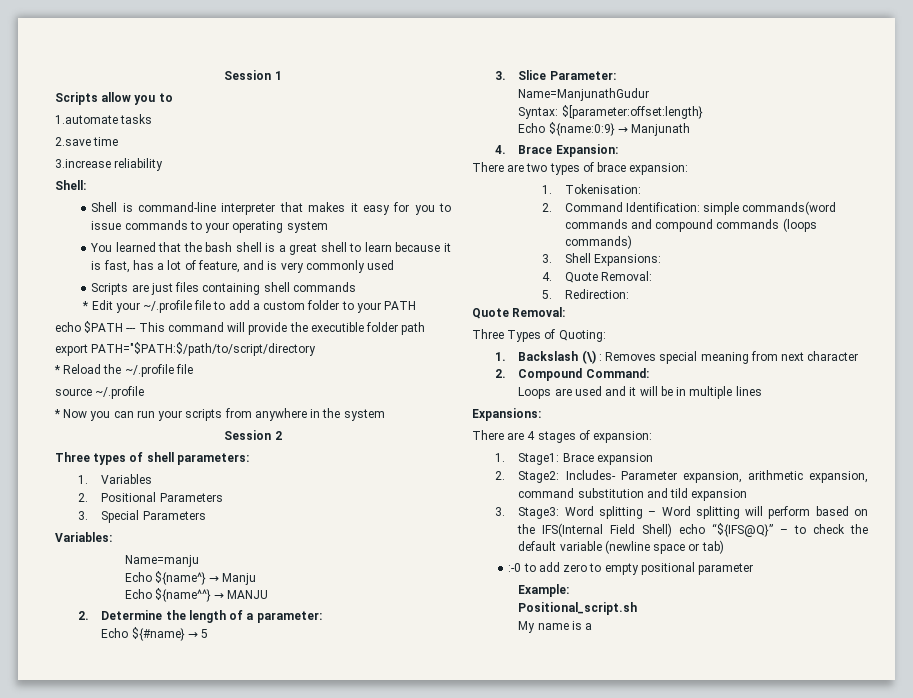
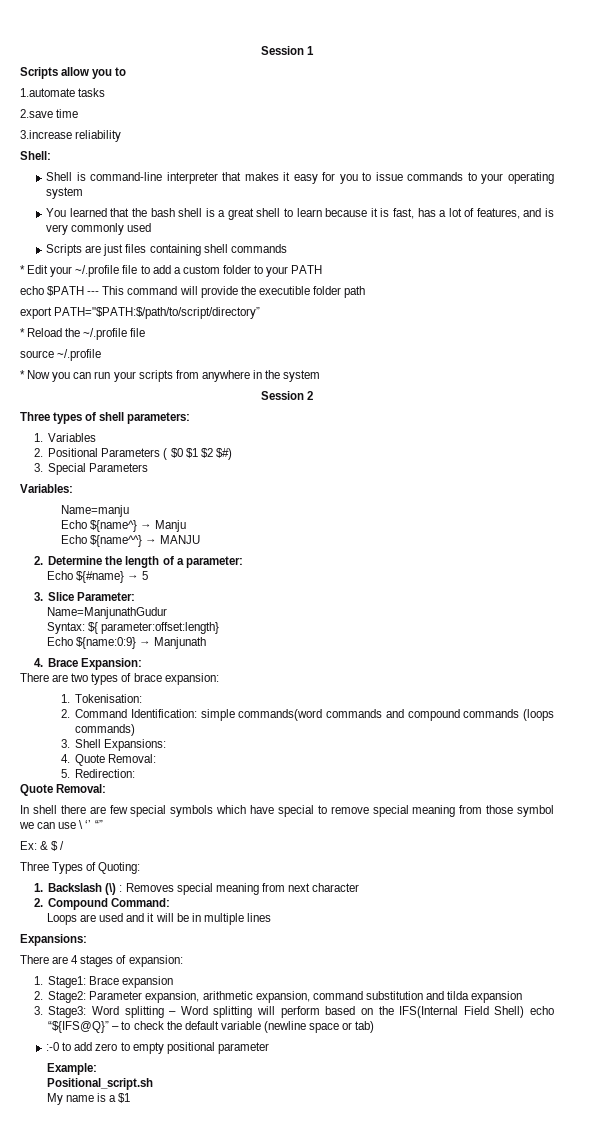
[197,260,240,273] feature, -> [476,208,520,219] features,
[91,342,317,356] PATH="$PATH:$/path/to/script/directory -> [54,307,261,319] PATH="$PATH:$/path/to/script/directory”
(223, 497) none -> [163,448,232,460] ( $0 $1 $2 $#)
[561,105,703,119] $[parameter:offset:length} -> [88,622,220,634] ${ parameter:offset:length}
(566, 312) none -> [20,805,554,817] [19,820,103,829] [20,841,65,851] // In shell there are few special symbols which have special to remove special meaning from those symbol we can use \ ‘’ “” // Ex: & $ /
[565,470,616,480] Includes- -> (87, 997) none
[670,488,689,498] tild -> [447,991,470,1000] tilda
(593, 626) none -> [118,1093,131,1103] $1

